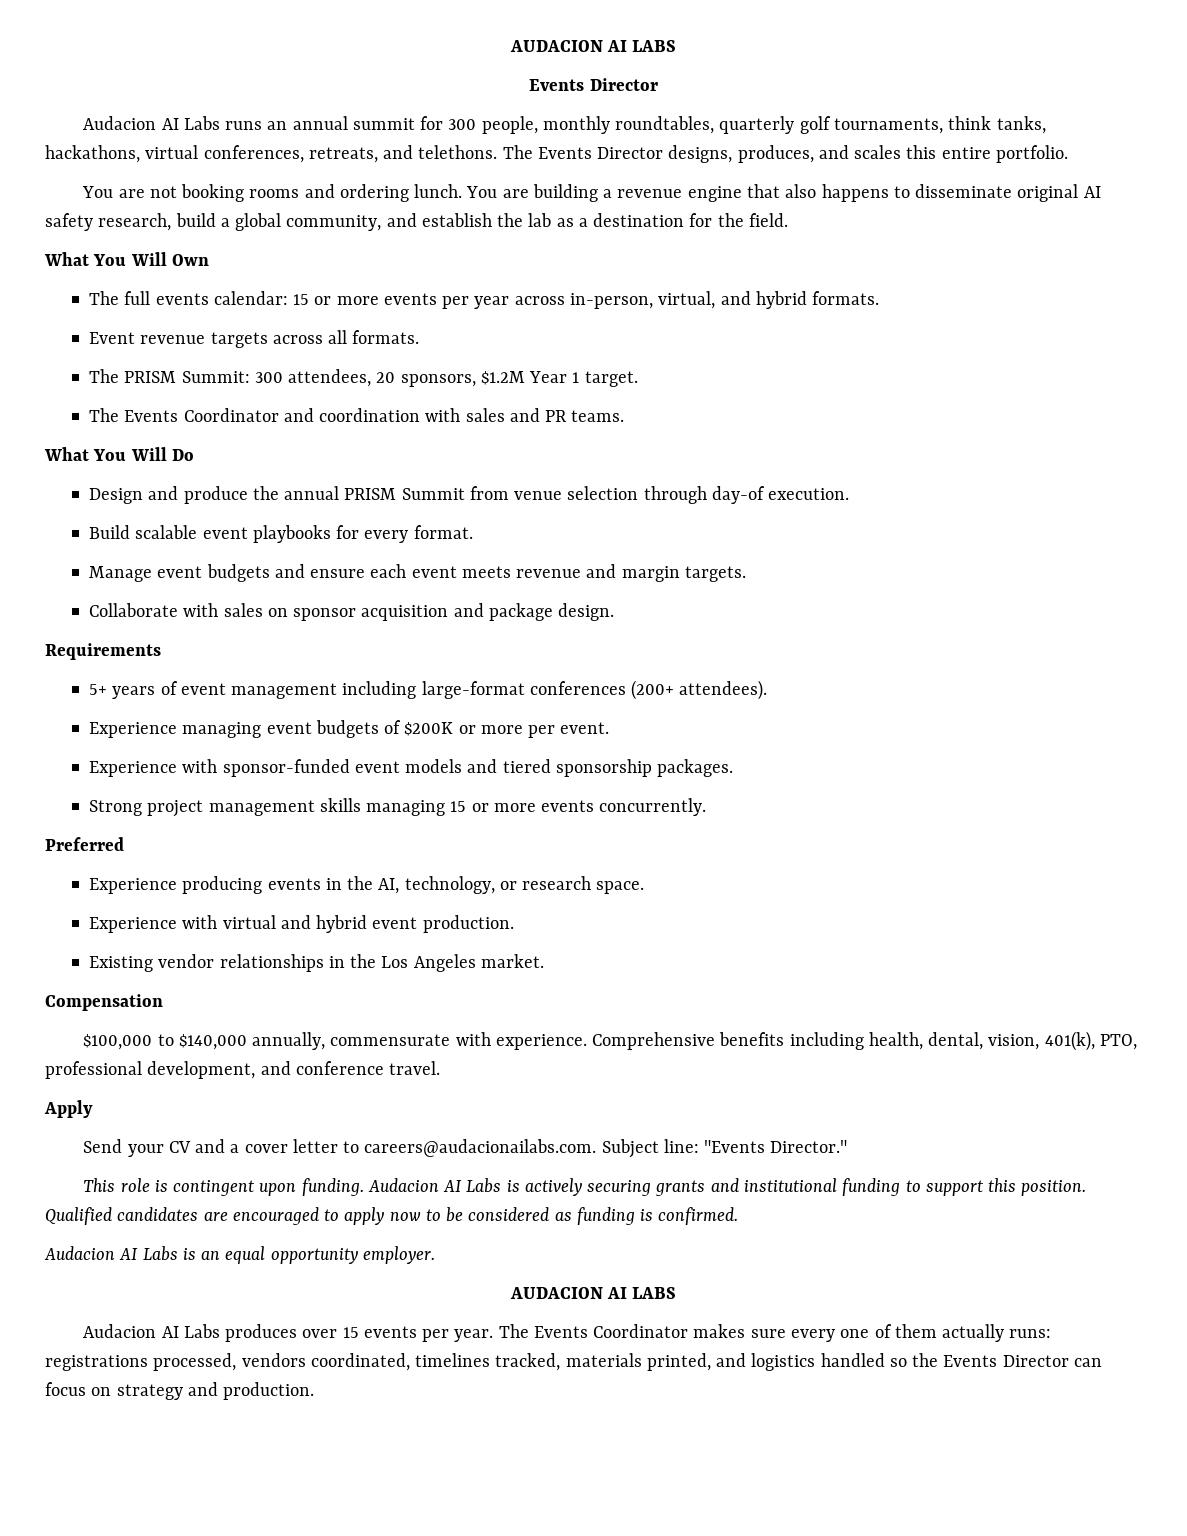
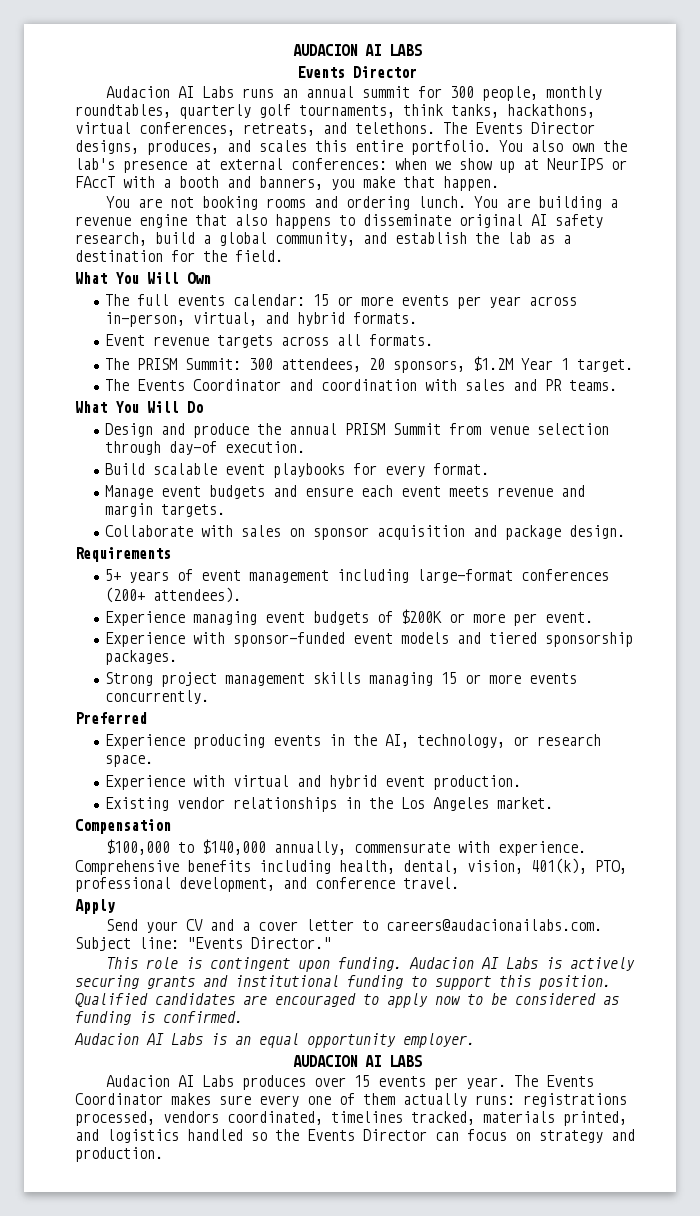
(1068, 154) none -> [499,140,627,152] [75,158,627,173] [75,176,499,191] You also own the lab's presence at external conferences: when we show up at NeurIPS or FAccT with a booth and banners, you make that happen.

